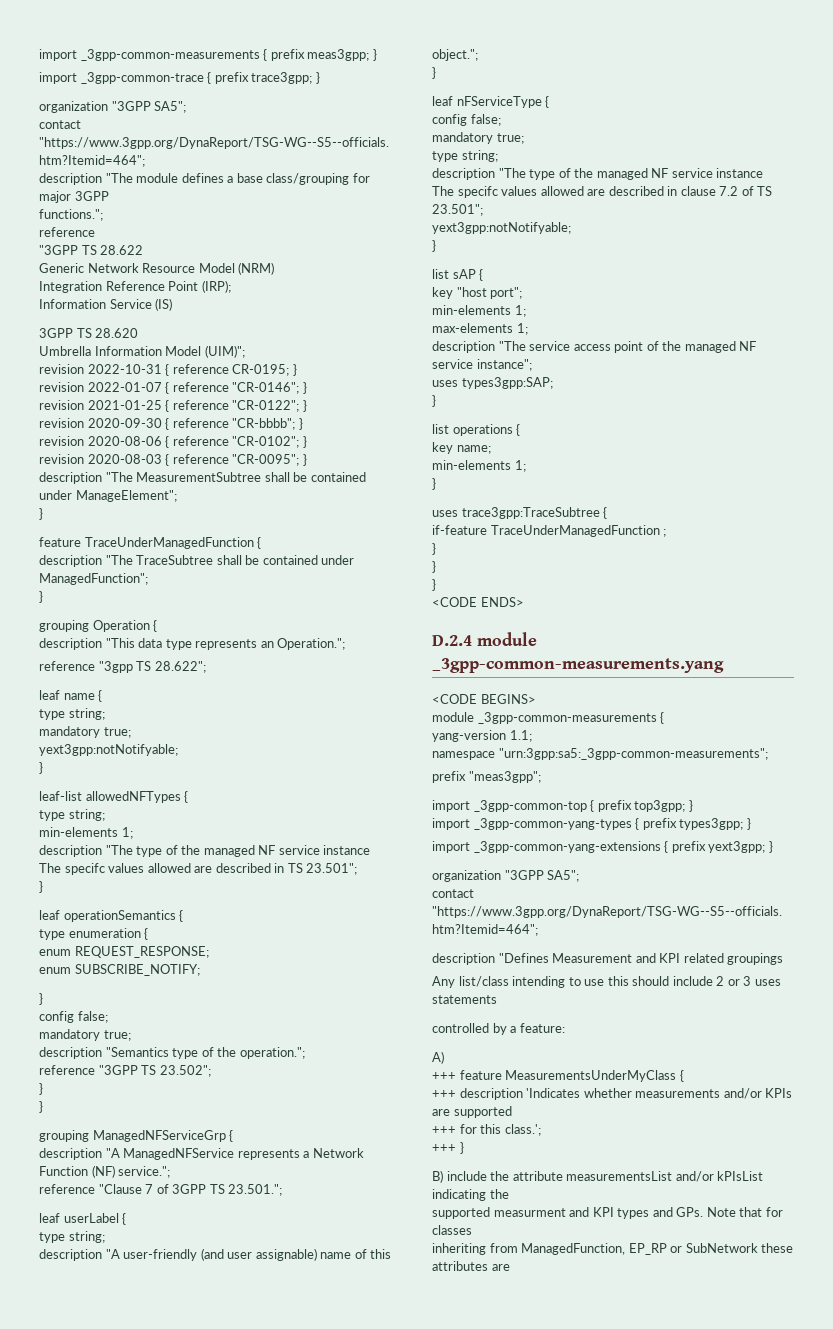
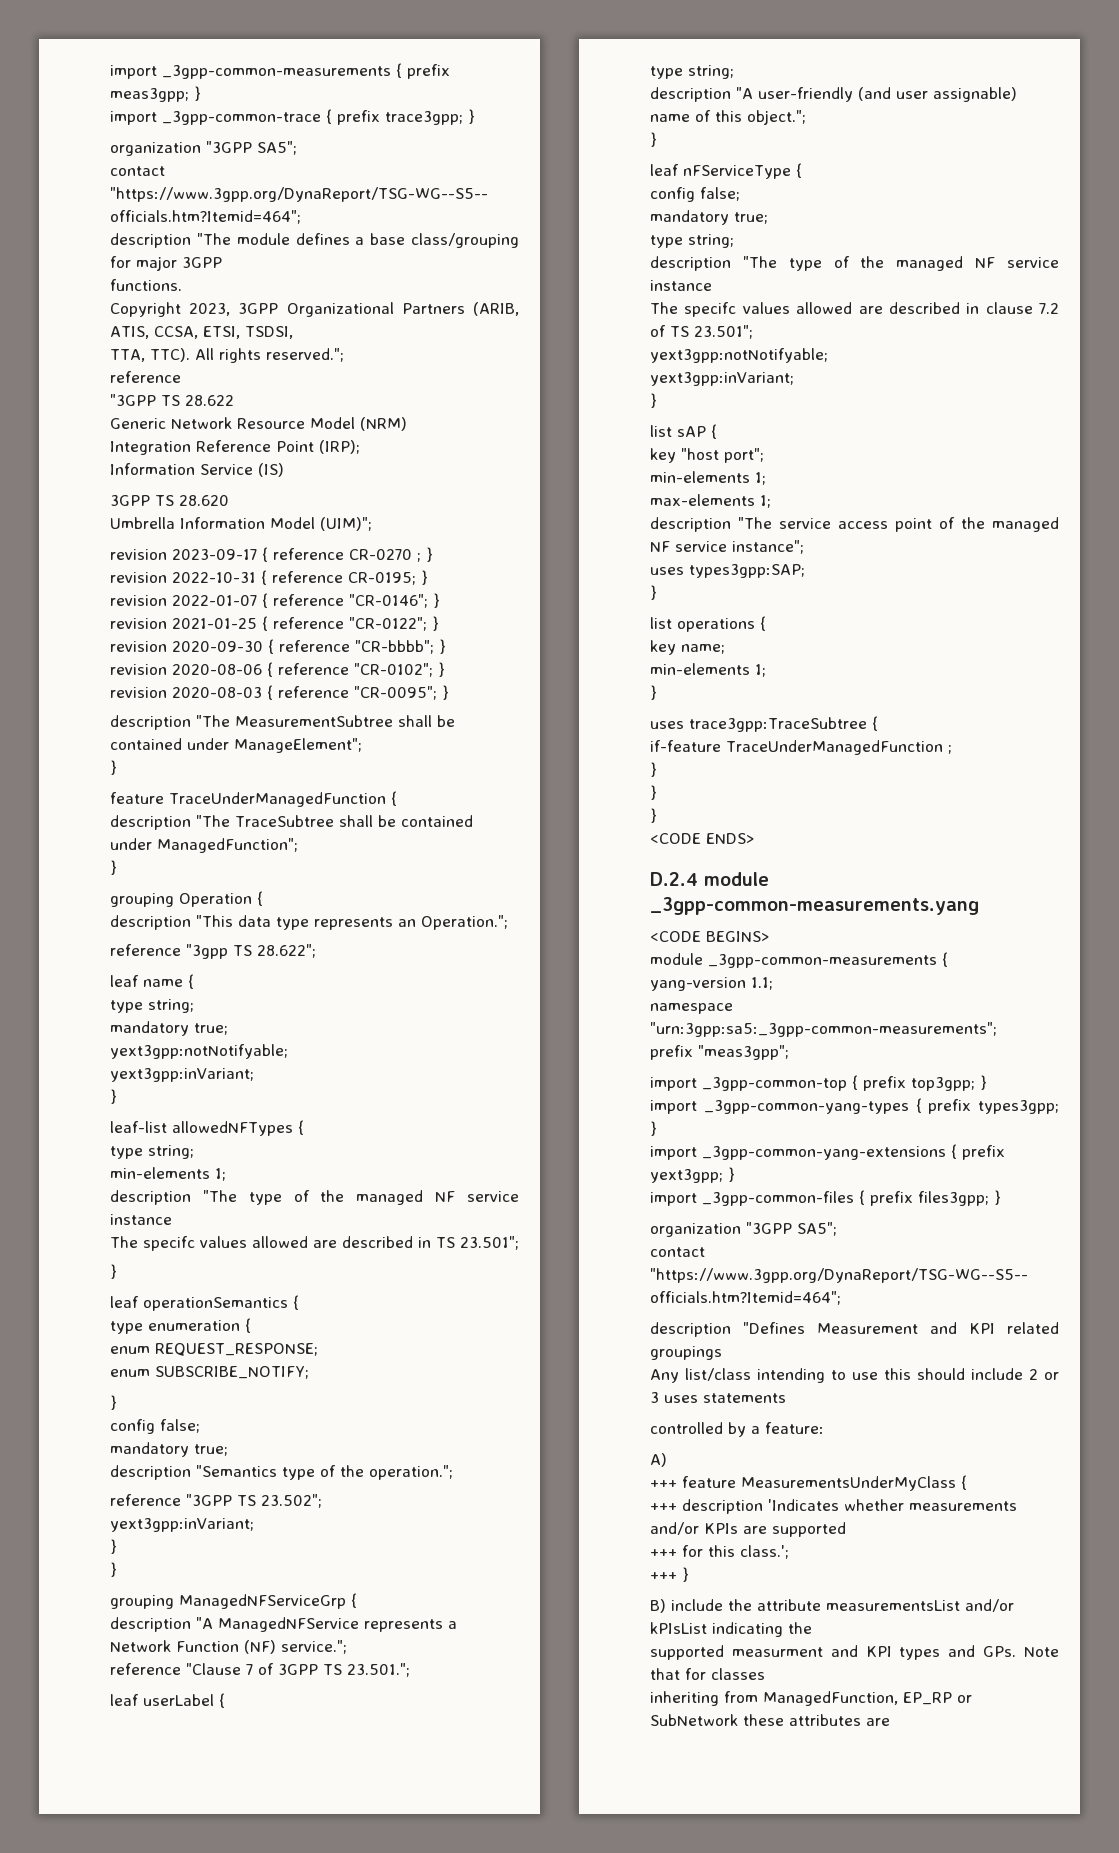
[39,209,103,221] functions."; -> [110,279,182,291] [110,302,519,317] [110,326,293,339] [110,348,344,363] functions. // Copyright 2023, 3GPP Organizational Partners (ARIB, ATIS, CCSA, ETSI, TSDSI, // TTA, TTC). All rights reserved.";
(245, 351) none -> [110,547,433,562] // revision 2023-09-17 { reference CR-0270 ; }
(178, 750) none -> [110,1068,254,1082] // yext3gpp:inVariant;
(211, 1071) none -> [110,1518,254,1532] // yext3gpp:inVariant;
(571, 228) none -> [650,372,794,386] // yext3gpp:inVariant;
(773, 847) none -> [650,1190,1001,1206] // import _3gpp-common-files { prefix files3gpp; }

